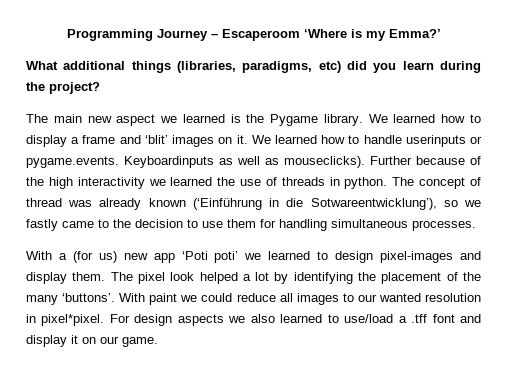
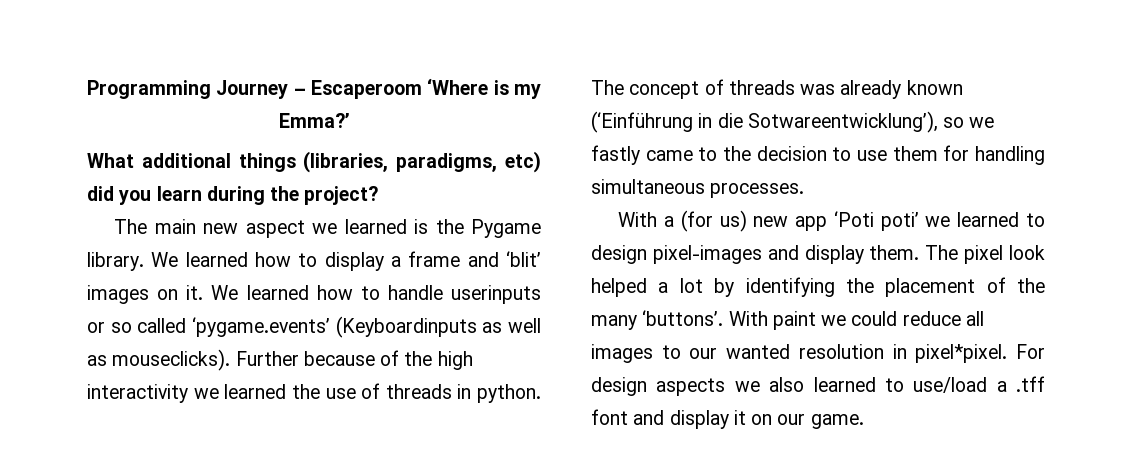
[26,156,214,168] pygame.events. Keyboardinputs -> [110,316,477,338] so called ‘pygame.events’ (Keyboardinputs
[26,198,62,207] thread -> [728,80,795,95] threads

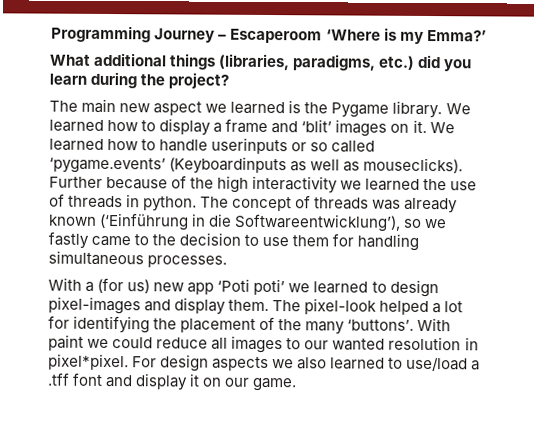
[505,151,541,173] etc) -> [378,55,416,70] etc.)
[747,111,938,133] Sotwareentwicklung’), -> [234,213,402,232] Softwareentwicklung’),
[964,245,1045,264] pixel look -> [304,298,378,315] pixel-look
[714,278,735,297] by -> [48,315,70,329] for

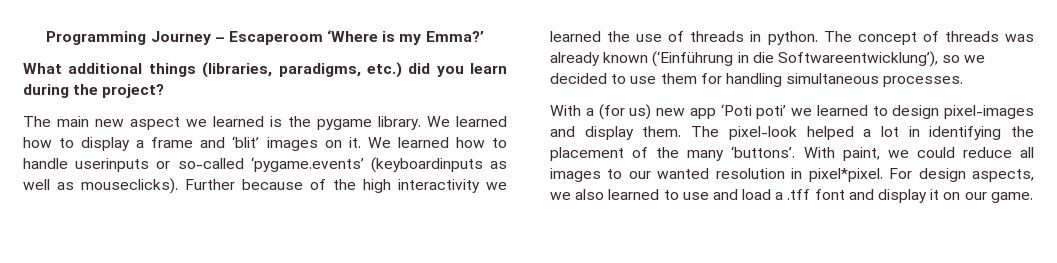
[331,102,390,118] Pygame -> [317,119,372,130] pygame
[310,140,376,153] [49,156,288,175] so called ‘pygame.events’ (Keyboardinputs -> [177,157,483,173] so-called ‘pygame.events’ (keyboardinputs
[48,231,242,249] fastly came to the decision -> [550,73,607,84] decided
[48,315,70,329] for -> [908,126,920,137] in
[48,334,84,351] paint -> [842,147,880,161] paint,
[212,356,270,372] aspects -> [972,169,1034,182] aspects,
[406,356,469,372] use/load -> [682,189,772,200] use and load

